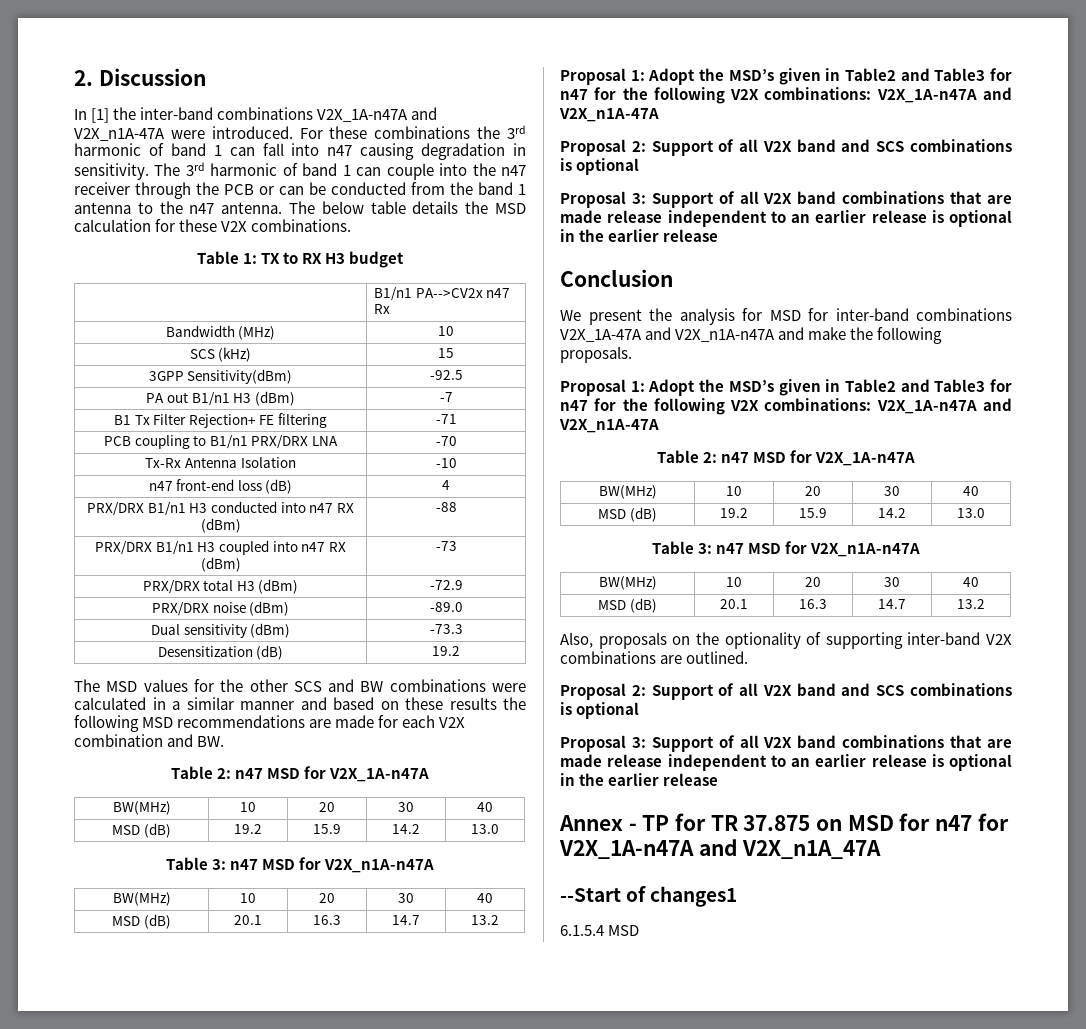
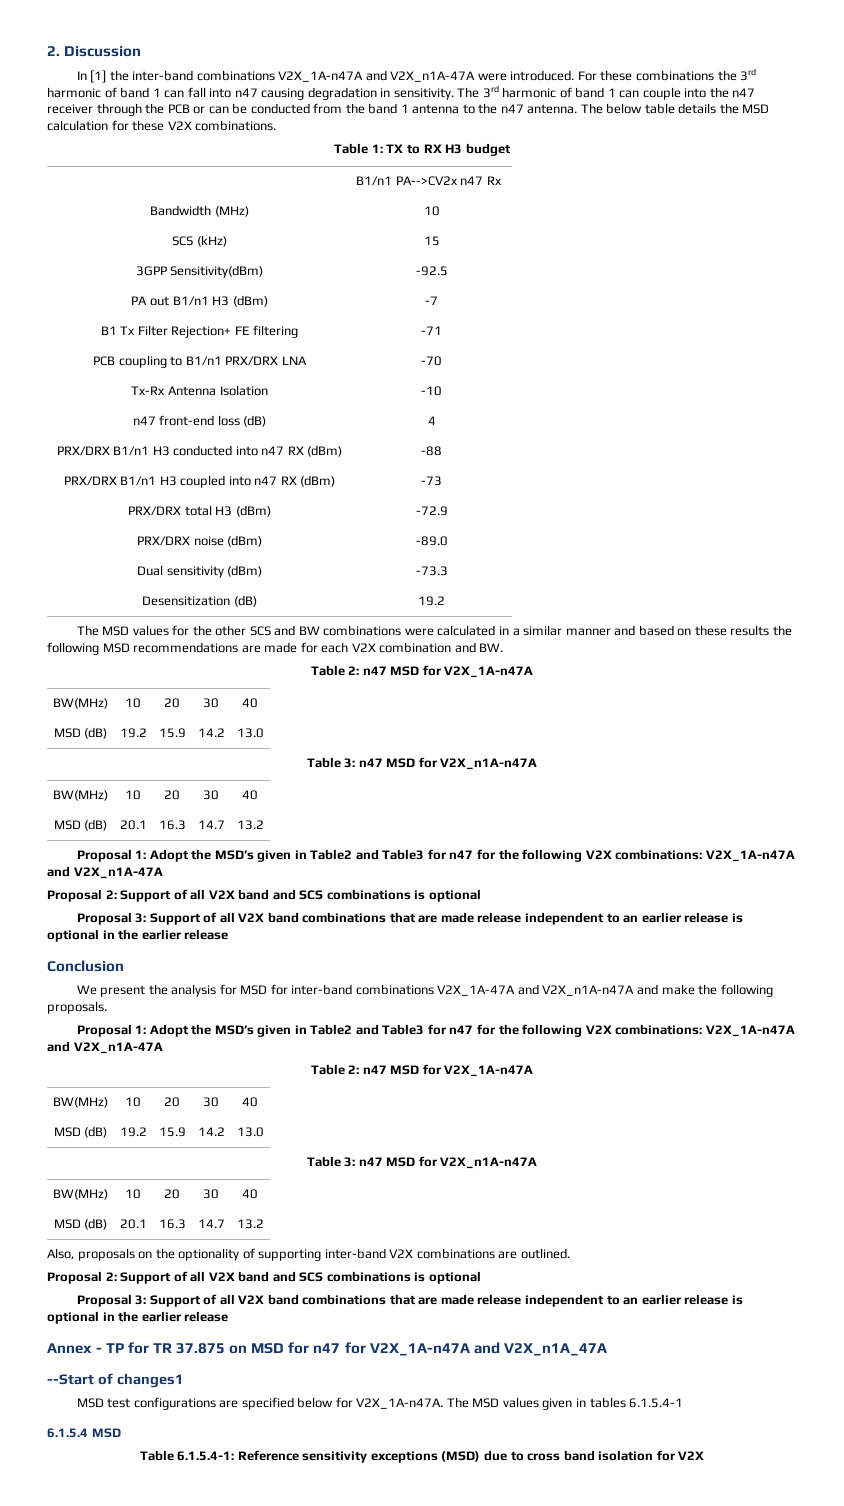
[560,925,640,936] 6.1.5.4 MSD -> [76,1397,684,1410] [47,1428,121,1438] [139,1450,705,1463] MSD test configurations are specified below for V2X_1A-n47A. The MSD values given in tables 6.1.5.4-1 // 6.1.5.4 MSD // Table 6.1.5.4-1: Reference sensitivity exceptions (MSD) due to cross band isolation for V2X

